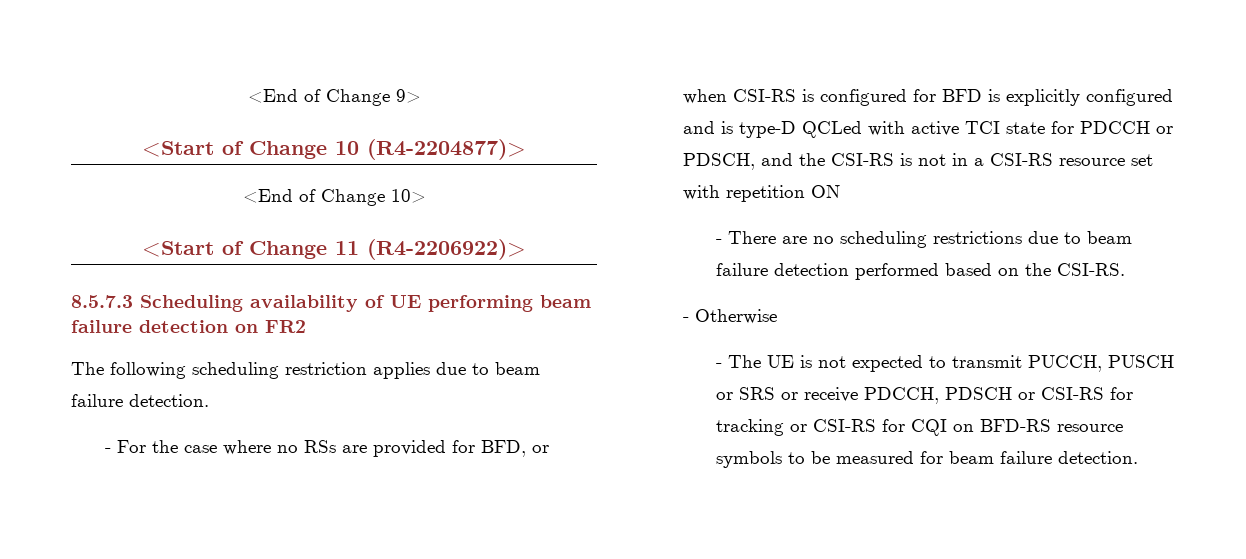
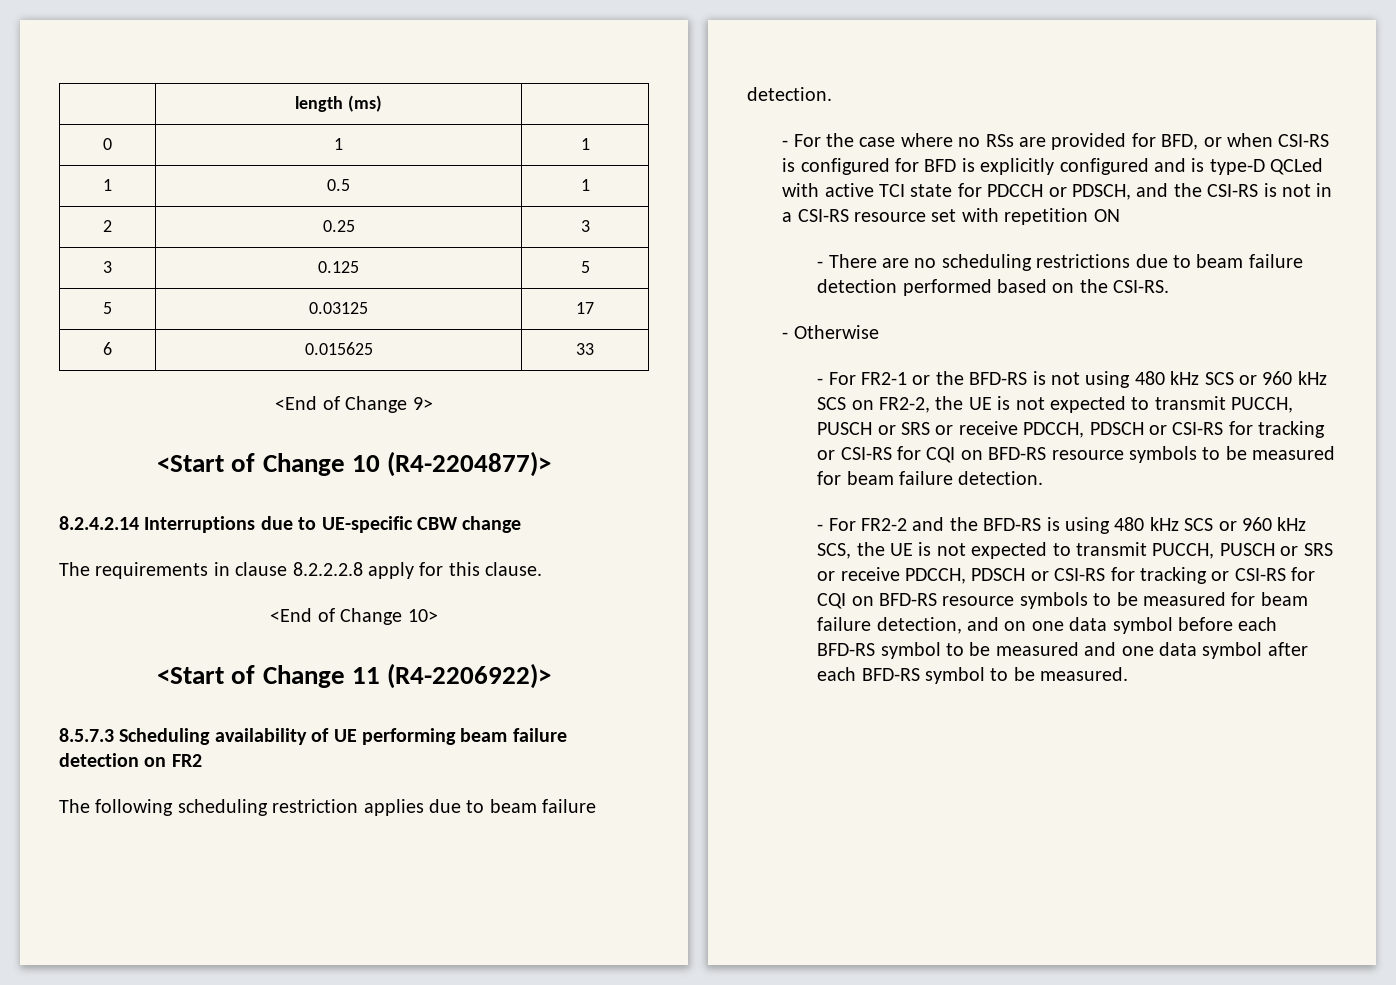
(247, 96) none -> [295,95,382,112] [103,138,112,150] [334,138,343,150] [580,138,590,150] [103,179,112,191] [327,179,350,191] [580,179,590,191] [103,220,112,232] [322,220,355,232] [580,220,590,232] [103,261,112,273] [318,261,359,273] [580,261,590,273] [103,302,112,314] [309,302,368,314] [576,302,594,314] [103,342,112,355] [304,342,373,355] [576,343,594,355] | length (ms) | // 0 | 1 | 1 // 1 | 0.5 | 1 // 2 | 0.25 | 3 // 3 | 0.125 | 5 // 5 | 0.03125 | 17 // 6 | 0.015625 | 33 //
(526, 149) none -> [59,516,522,533] [59,562,543,579] // 8.2.4.2.14 Interruptions due to UE-specific CBW change // The requirements in clause 8.2.2.2.8 apply for this clause.
[728,355,762,368] The -> [828,371,1327,388] [817,396,964,413] For FR2-1 or the BFD-RS is not using 480 kHz SCS or 960 kHz SCS on FR2-2, the
(1139, 457) none -> [817,517,1307,534] [817,542,1333,559] [817,567,1316,584] [817,592,1308,609] [817,617,1278,634] [817,642,1308,659] [817,667,1129,684] // - For FR2-2 and the BFD-RS is using 480 kHz SCS or 960 kHz SCS, the UE is not expected to transmit PUCCH, PUSCH or SRS or receive PDCCH, PDSCH or CSI-RS for tracking or CSI-RS for CQI on BFD-RS resource symbols to be measured for beam failure detection, and on one data symbol before each BFD-RS symbol to be measured and one data symbol after each BFD-RS symbol to be measured.

